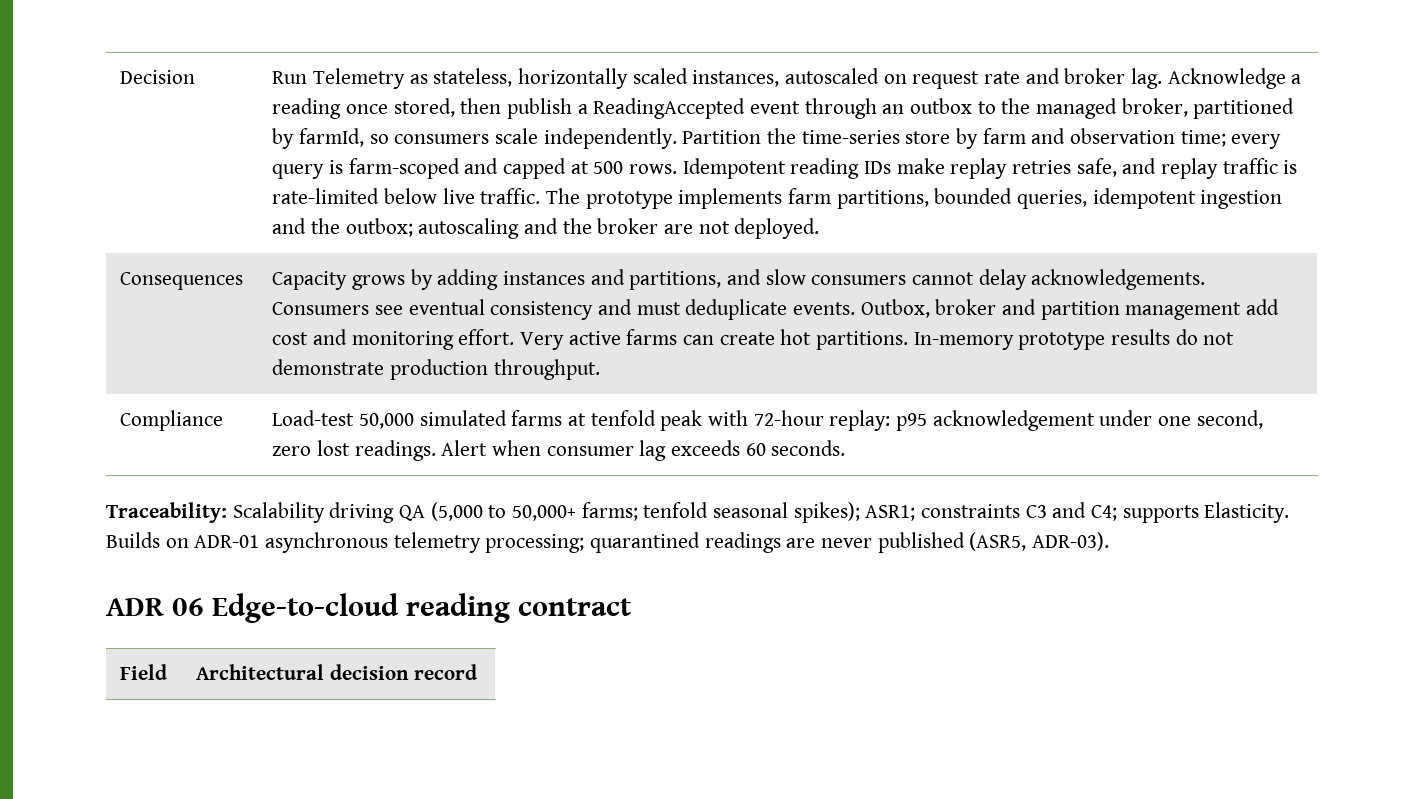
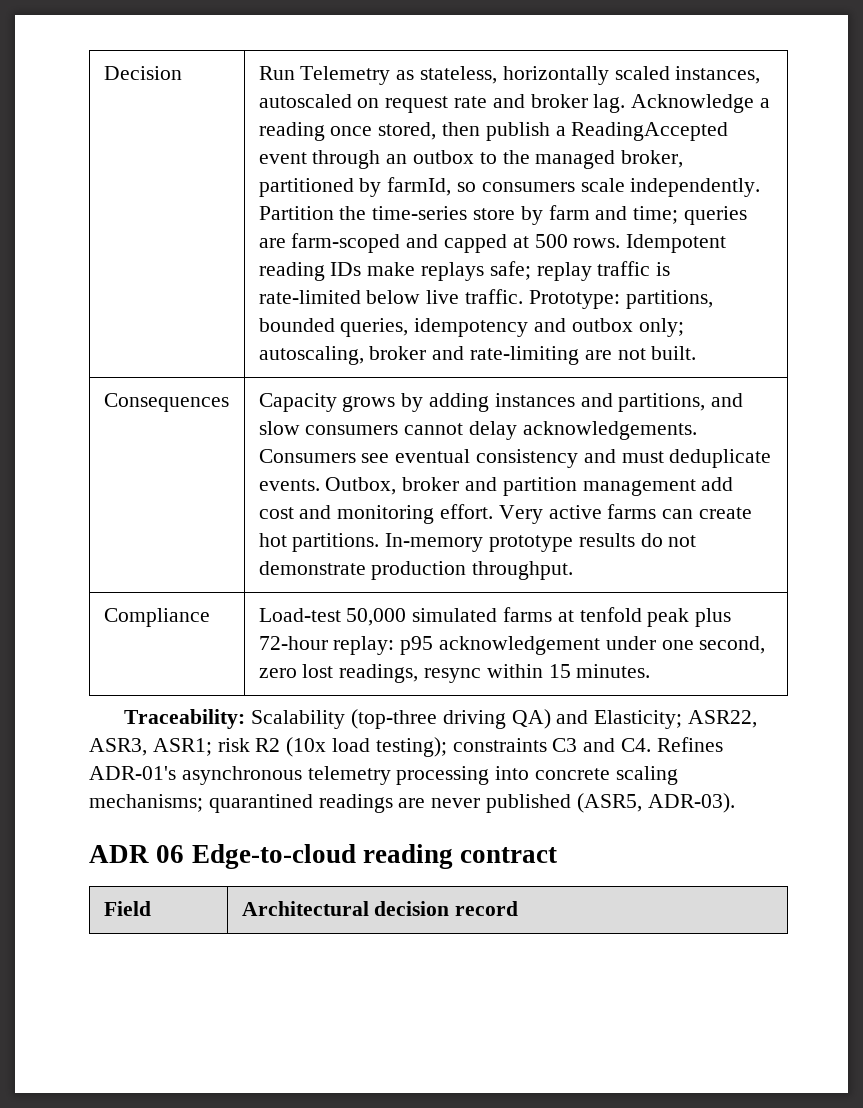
[1069,128,1282,149] [272,160,343,179] observation time; every query is -> [633,206,747,225] [258,238,286,248] time; queries are
[950,158,1157,179] replay retries safe, and -> [420,261,531,281] replays safe;
[545,188,1283,209] [272,218,659,239] The prototype implements farm partitions, bounded queries, idempotent ingestion and the outbox; autoscaling and the broker -> [528,290,713,309] [258,318,684,337] [258,346,579,365] Prototype: partitions, bounded queries, idempotency and outbox only; autoscaling, broker and rate-limiting
[734,218,820,239] deployed. -> [651,346,697,360] built.
[707,410,748,426] with -> [695,608,732,627] plus
[354,440,846,461] [106,502,1290,523] [106,532,585,553] readings. Alert when consumer lag exceeds 60 seconds. // Traceability: Scalability driving QA (5,000 to 50,000+ farms; tenfold seasonal spikes); ASR1; constraints C3 and C4; supports Elasticity. Builds on ADR-01 asynchronous telemetry processing; -> [339,664,651,683] [124,709,758,729] [89,737,723,757] [89,766,678,785] [89,794,203,812] readings, resync within 15 minutes. // Traceability: Scalability (top-three driving QA) and Elasticity; ASR22, ASR3, ASR1; risk R2 (10x load testing); constraints C3 and C4. Refines ADR-01's asynchronous telemetry processing into concrete scaling mechanisms;

